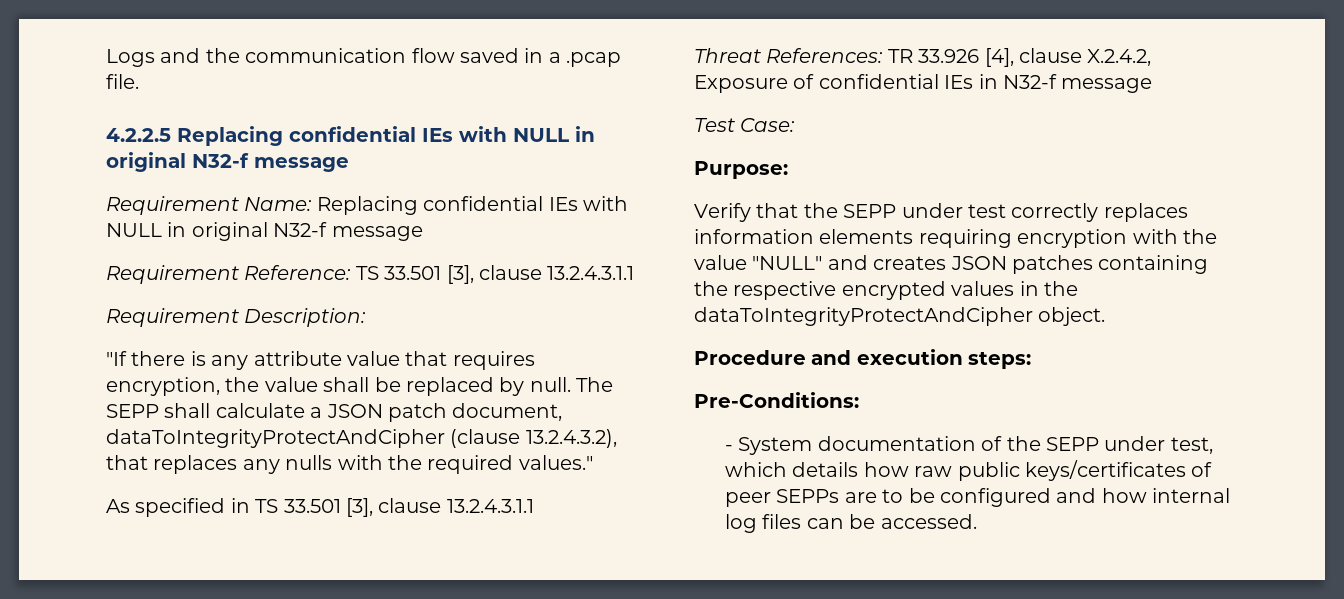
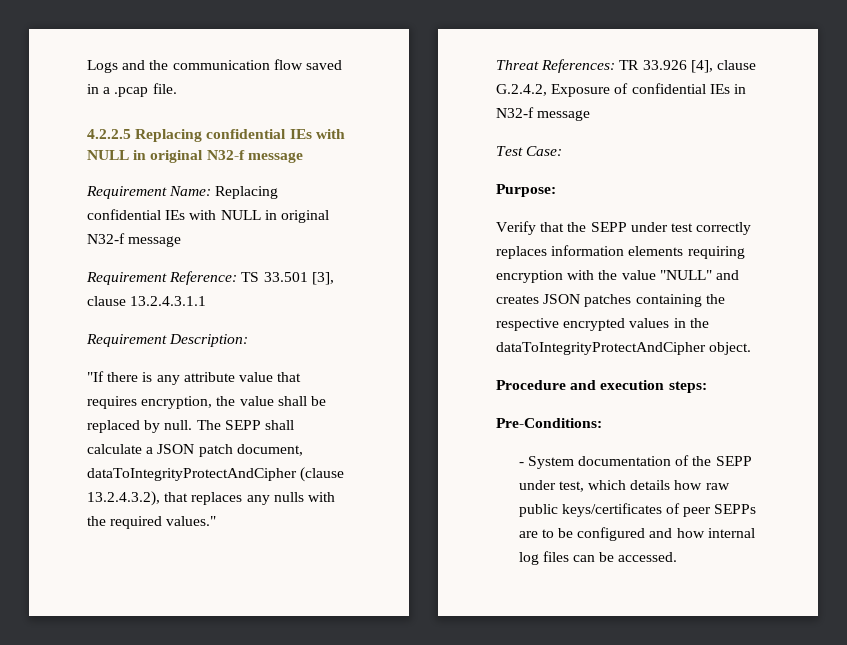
[106,498,534,517] // As specified in TS 33.501 [3], clause 13.2.4.3.1.1 -> (217, 521) none
[1087,49,1152,66] X.2.4.2, -> [496,84,547,96] G.2.4.2,

